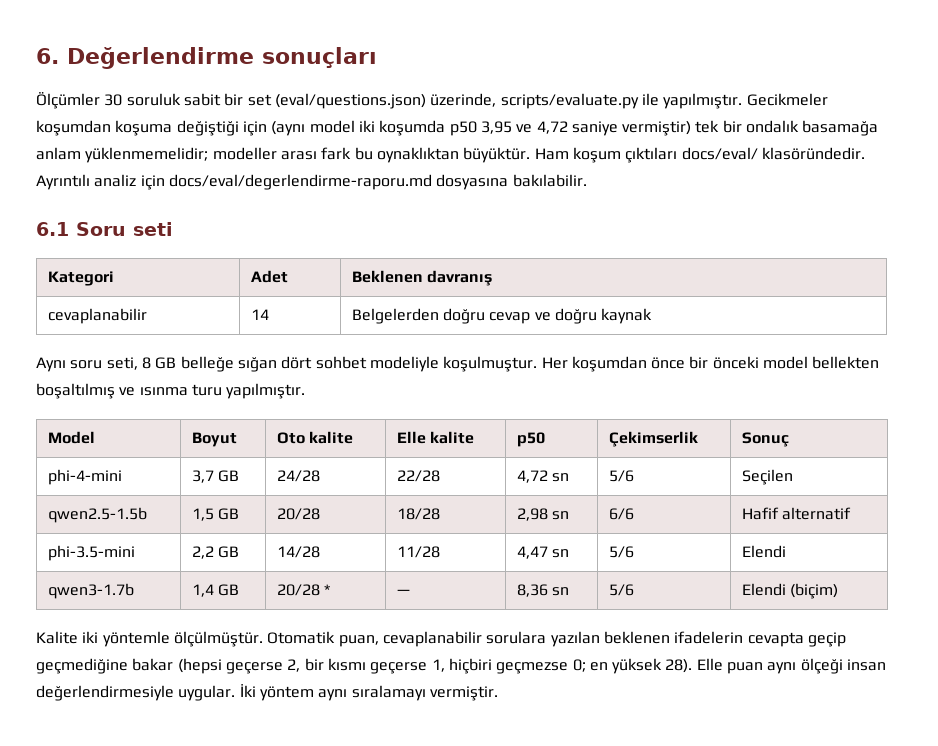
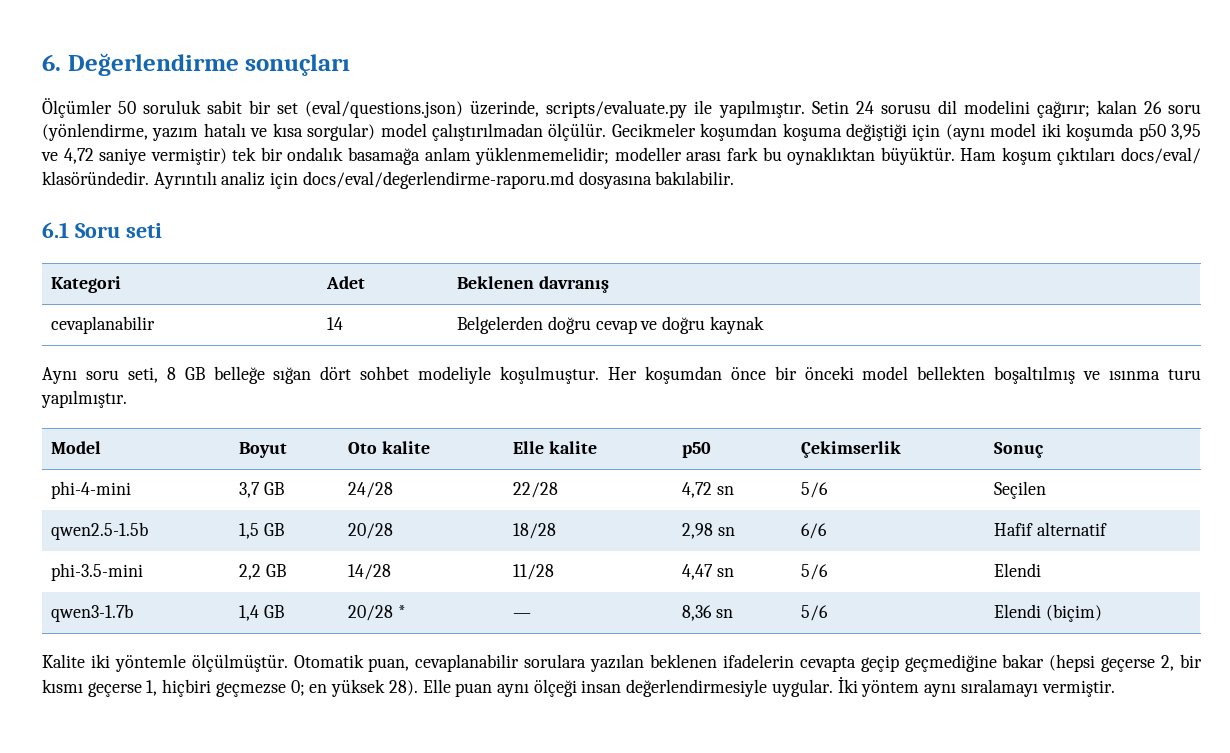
[104,94,123,106] 30 -> [118,101,137,114] 50
(743, 101) none -> [811,100,1201,118] [42,123,607,141] Setin 24 sorusu dil modelini çağırır; kalan 26 soru (yönlendirme, yazım hatalı ve kısa sorgular) model çalıştırılmadan ölçülür.

